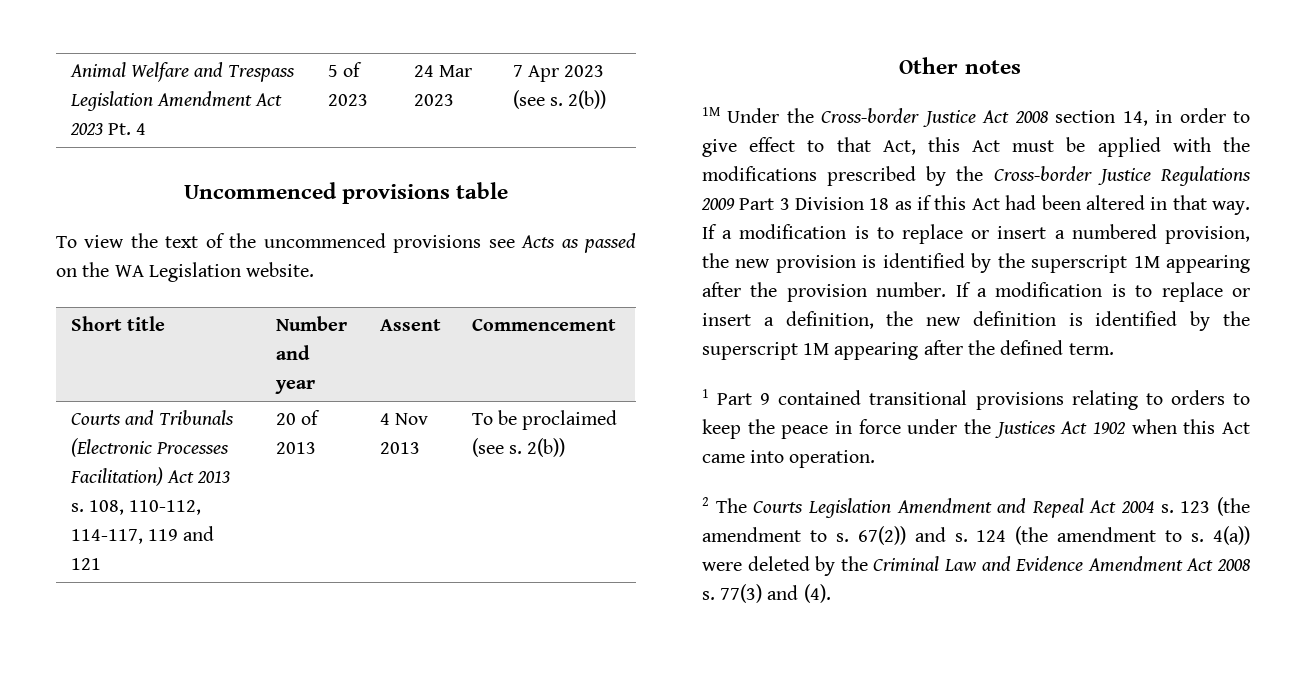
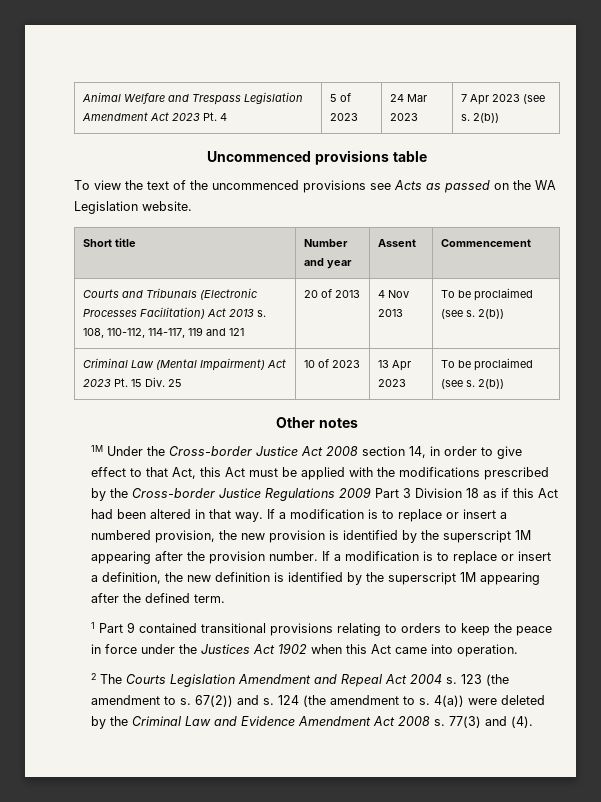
(566, 447) none -> [82,358,286,371] [82,377,182,387] [303,359,360,368] [377,360,411,371] [377,379,406,387] [440,358,533,371] [440,379,504,389] // Criminal Law (Mental Impairment) Act 2023 Pt. 15 Div. 25 | 10 of 2023 | 13 Apr 2023 | To be proclaimed (see s. 2(b))

